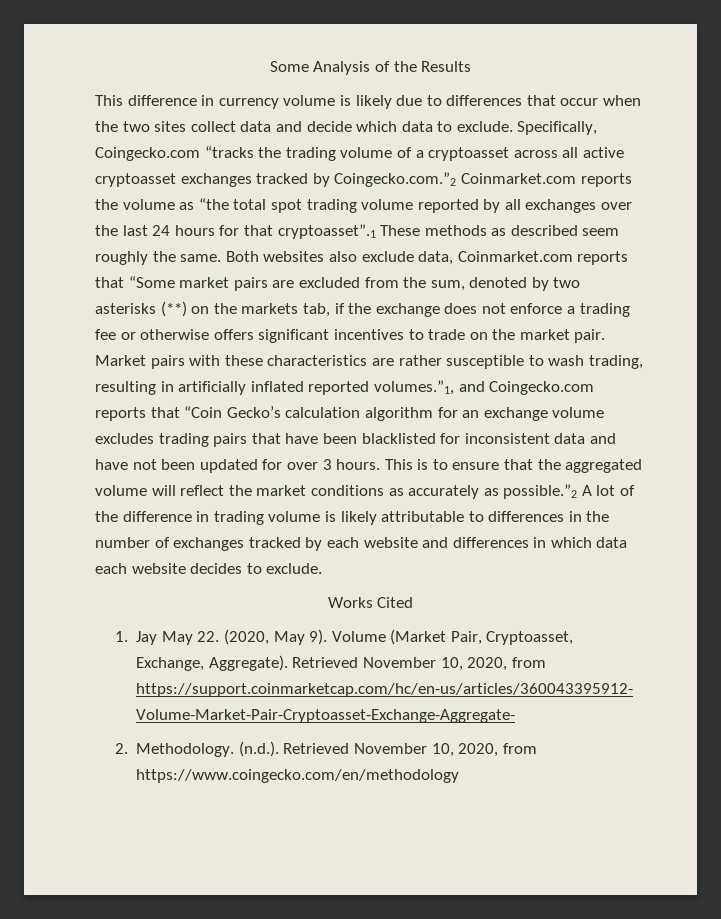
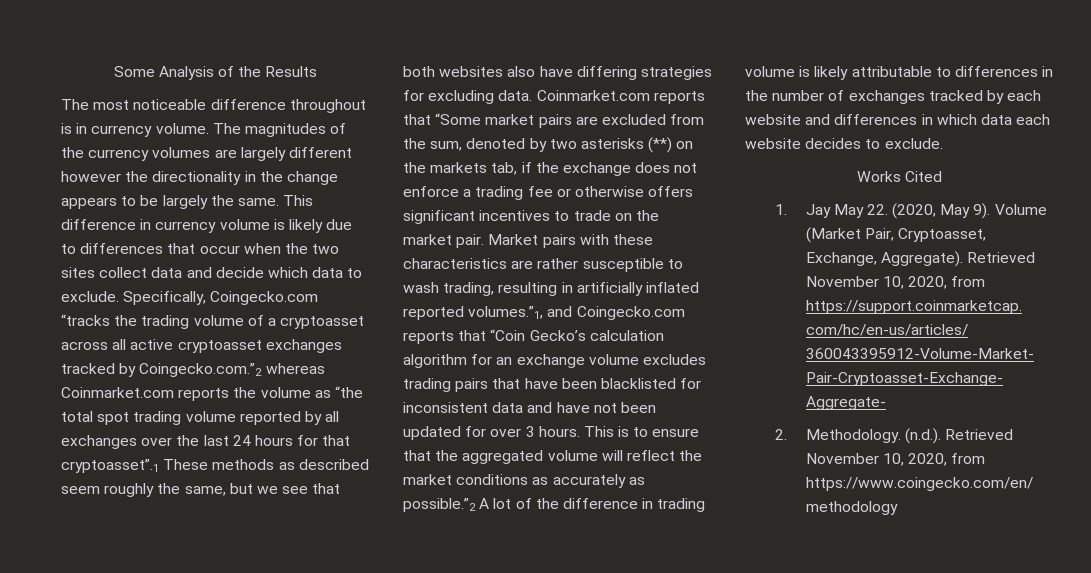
(472, 66) none -> [61,99,366,113] [61,123,347,137] [61,147,352,161] [61,171,338,185] [61,195,279,209] The most noticeable difference throughout is in currency volume. The magnitudes of the currency volumes are largely different however the directionality in the change appears to be largely the same.
(457, 179) none -> [265,363,325,374] whereas
[180,251,454,265] same. Both websites also exclude data, -> [184,483,341,496] [403,66,712,80] [403,90,533,104] same, but we see that both websites also have differing strategies for excluding data.

